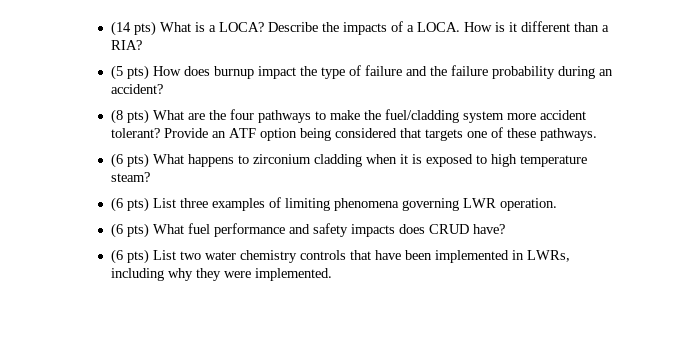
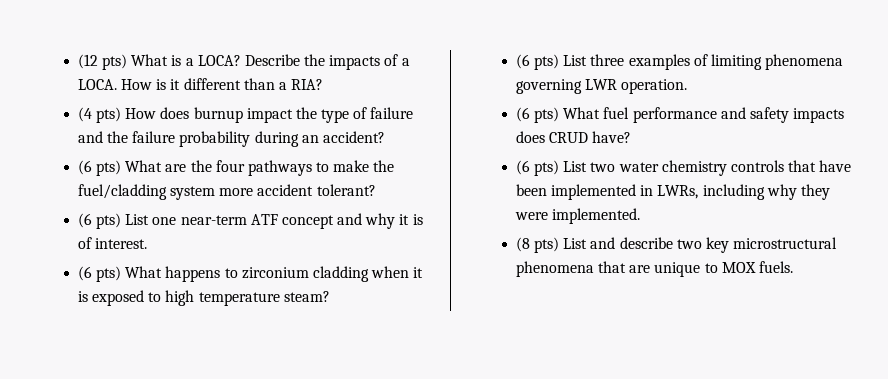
[110,21,131,36] (14 -> [77,54,98,69] (12
[110,65,123,80] (5 -> [77,107,92,122] (4
[110,109,123,124] (8 -> [77,160,92,175] (6
[163,127,597,141] Provide an ATF option being considered that targets one of these pathways. -> [77,213,423,229] [77,237,147,249] // (6 pts) List one near-term ATF concept and why it is of interest.
(332, 274) none -> [515,237,838,253] [515,261,793,277] // (8 pts) List and describe two key microstructural phenomena that are unique to MOX fuels.

